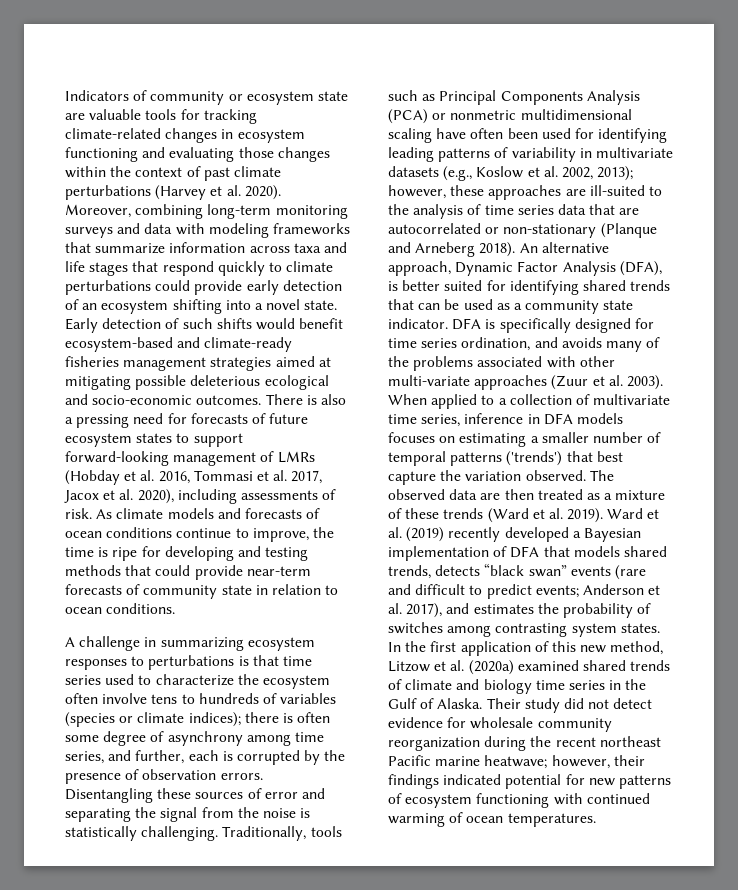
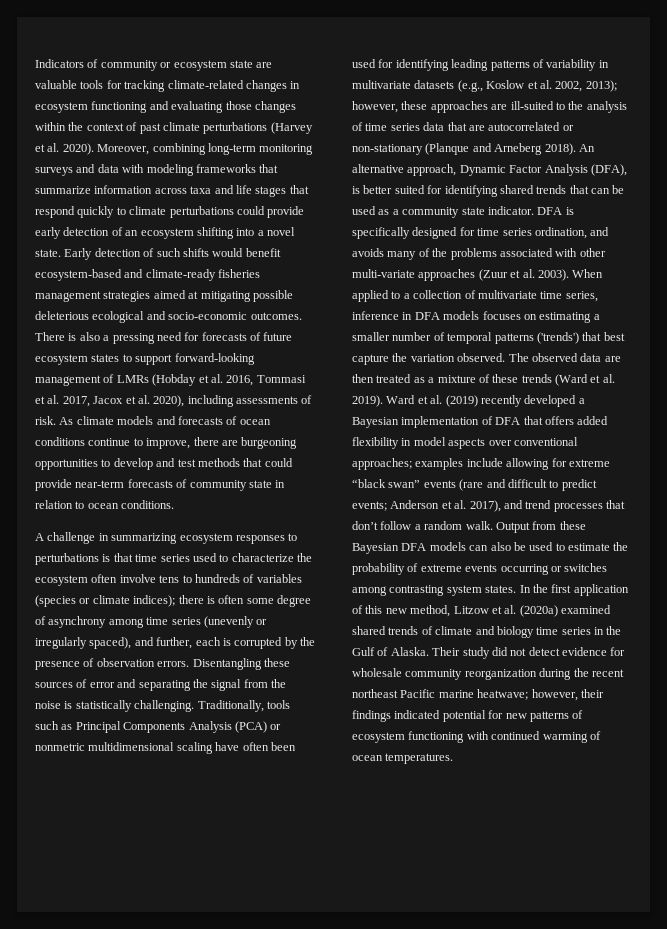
[312,527,334,538] [65,546,309,561] the time is ripe for developing and testing -> [193,437,298,449] [35,458,196,470] there are burgeoning opportunities to develop and test
[65,751,104,764] series, -> [171,616,268,628] [35,637,132,649] series (unevenly or irregularly spaced),
[573,546,667,557] [388,565,481,579] models shared trends, detects -> [544,416,609,425] [352,437,578,449] [352,458,610,470] offers added flexibility in model aspects over conventional approaches; examples include allowing for extreme
[473,603,652,618] estimates the probability of -> [525,500,625,512] [352,521,586,533] [352,542,629,554] [352,563,562,575] trend processes that don’t follow a random walk. Output from these Bayesian DFA models can also be used to estimate the probability of extreme events occurring or

